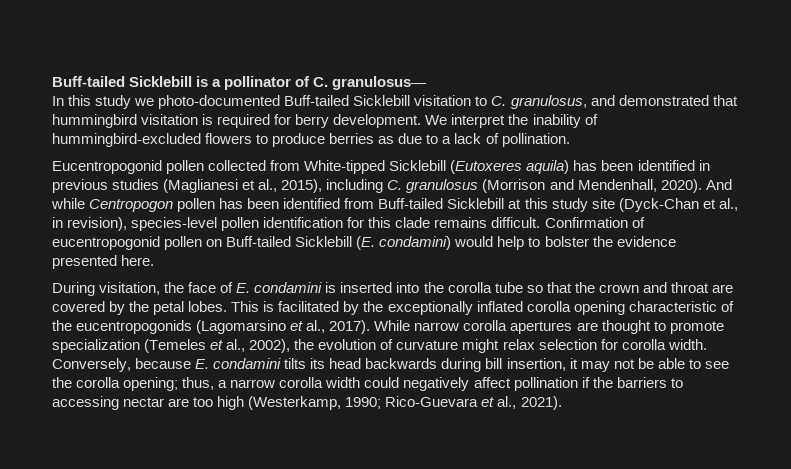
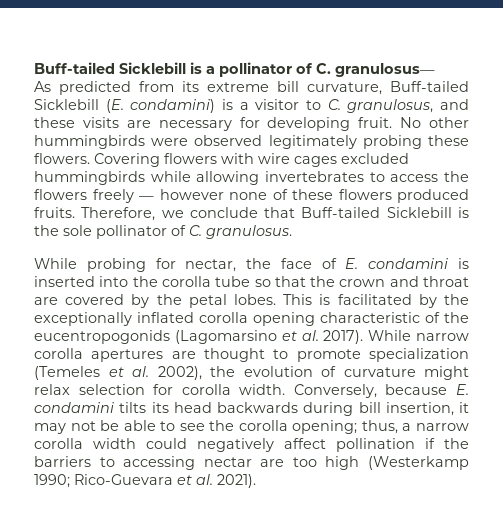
[52,95,738,109] [52,114,598,128] [52,133,570,147] [52,160,710,174] [52,179,732,193] [51,198,738,212] [52,217,645,231] [52,236,676,250] [52,255,155,269] [52,282,161,296] In this study we photo-documented Buff-tailed Sicklebill visitation to C. granulosus, and demonstrated that hummingbird visitation is required for berry development. We interpret the inability of hummingbird-excluded flowers to produce berries as due to a lack of pollination. // Eucentropogonid pollen collected from White-tipped Sicklebill (Eutoxeres aquila) has been identified in previous studies (Maglianesi et al., 2015), including C. granulosus (Morrison and Mendenhall, 2020). And while Centropogon pollen has been identified from Buff-tailed Sicklebill at this study site (Dyck-Chan et al., in revision), species-level pollen identification for this clade remains difficult. Confirmation of eucentropogonid pollen on Buff-tailed Sicklebill (E. condamini) would help to bolster the evidence presented here. // During visitation, -> [34,81,469,95] [34,99,470,113] [34,117,469,131] [34,135,469,149] [34,153,409,167] [34,171,470,185] [34,189,469,203] [34,207,469,221] [34,225,292,239] [34,258,237,272] As predicted from its extreme bill curvature, Buff-tailed Sicklebill (E. condamini) is a visitor to C. granulosus, and these visits are necessary for developing fruit. No other hummingbirds were observed legitimately probing these flowers. Covering flowers with wire cages excluded hummingbirds while allowing invertebrates to access the flowers freely — however none of these flowers produced fruits. Therefore, we conclude that Buff-tailed Sicklebill is the sole pollinator of C. granulosus. // While probing for nectar,
[306,320,326,333] al., -> [301,330,319,341] al.
[226,339,246,352] al., -> [132,366,149,377] al.
[248,396,342,410] (Westerkamp, -> [368,456,469,470] (Westerkamp
[497,396,517,409] al., -> [196,474,213,485] al.

